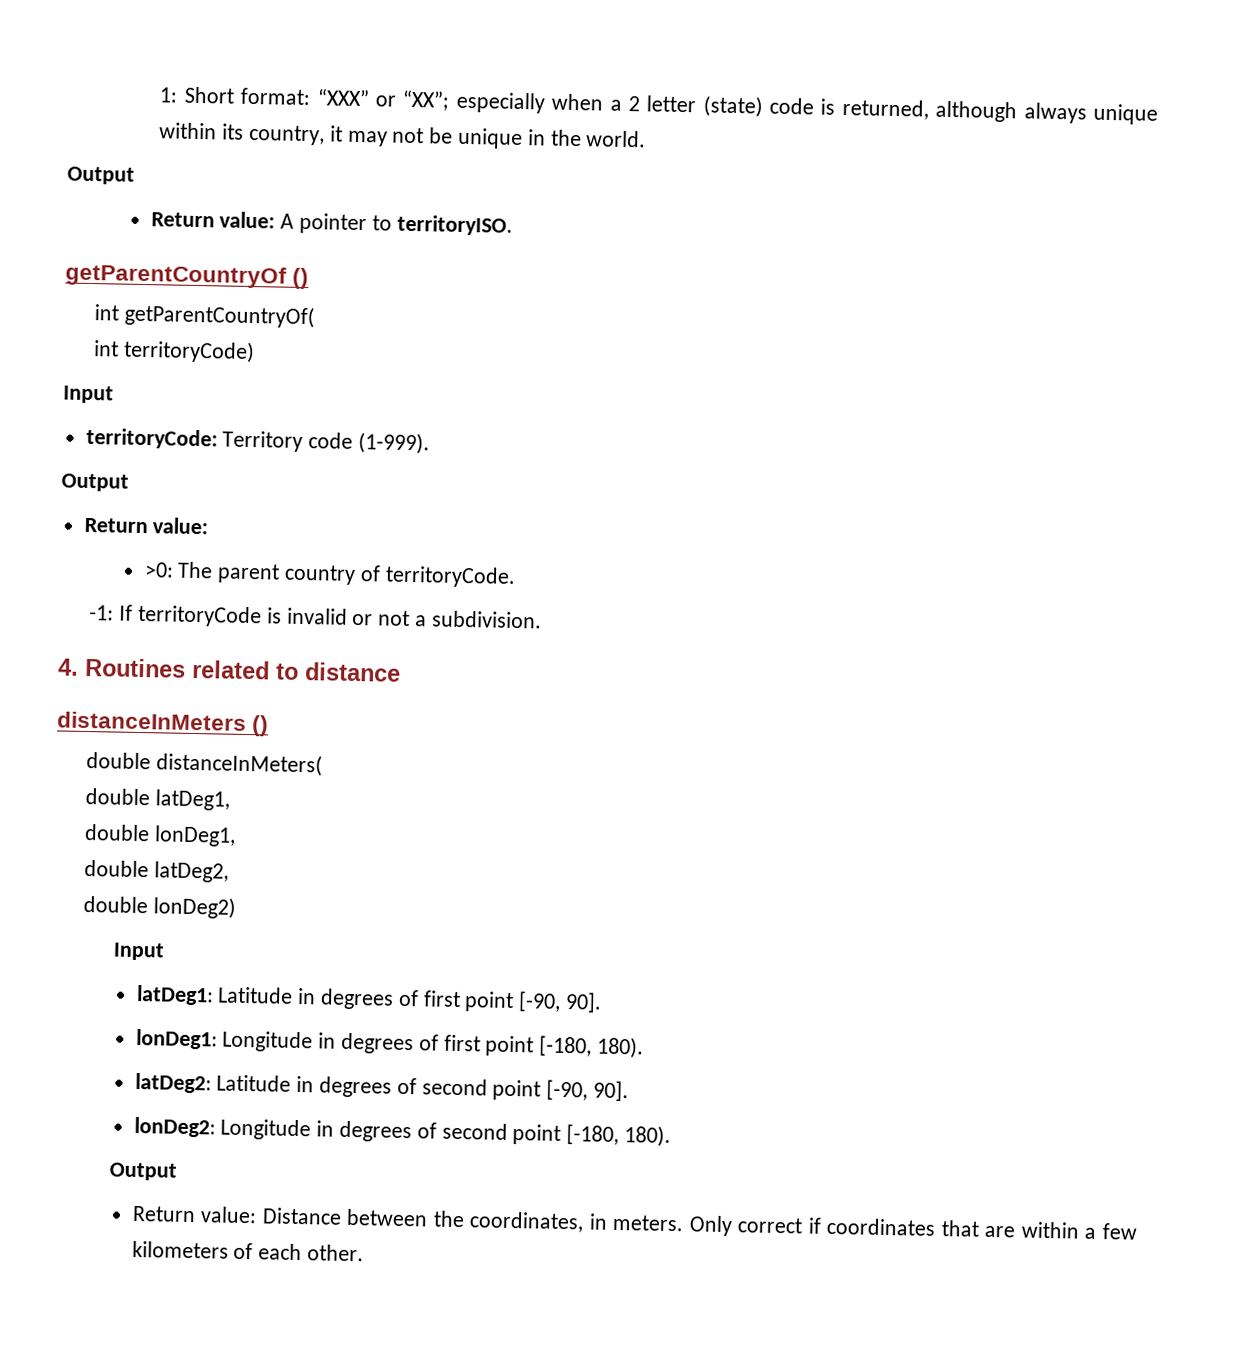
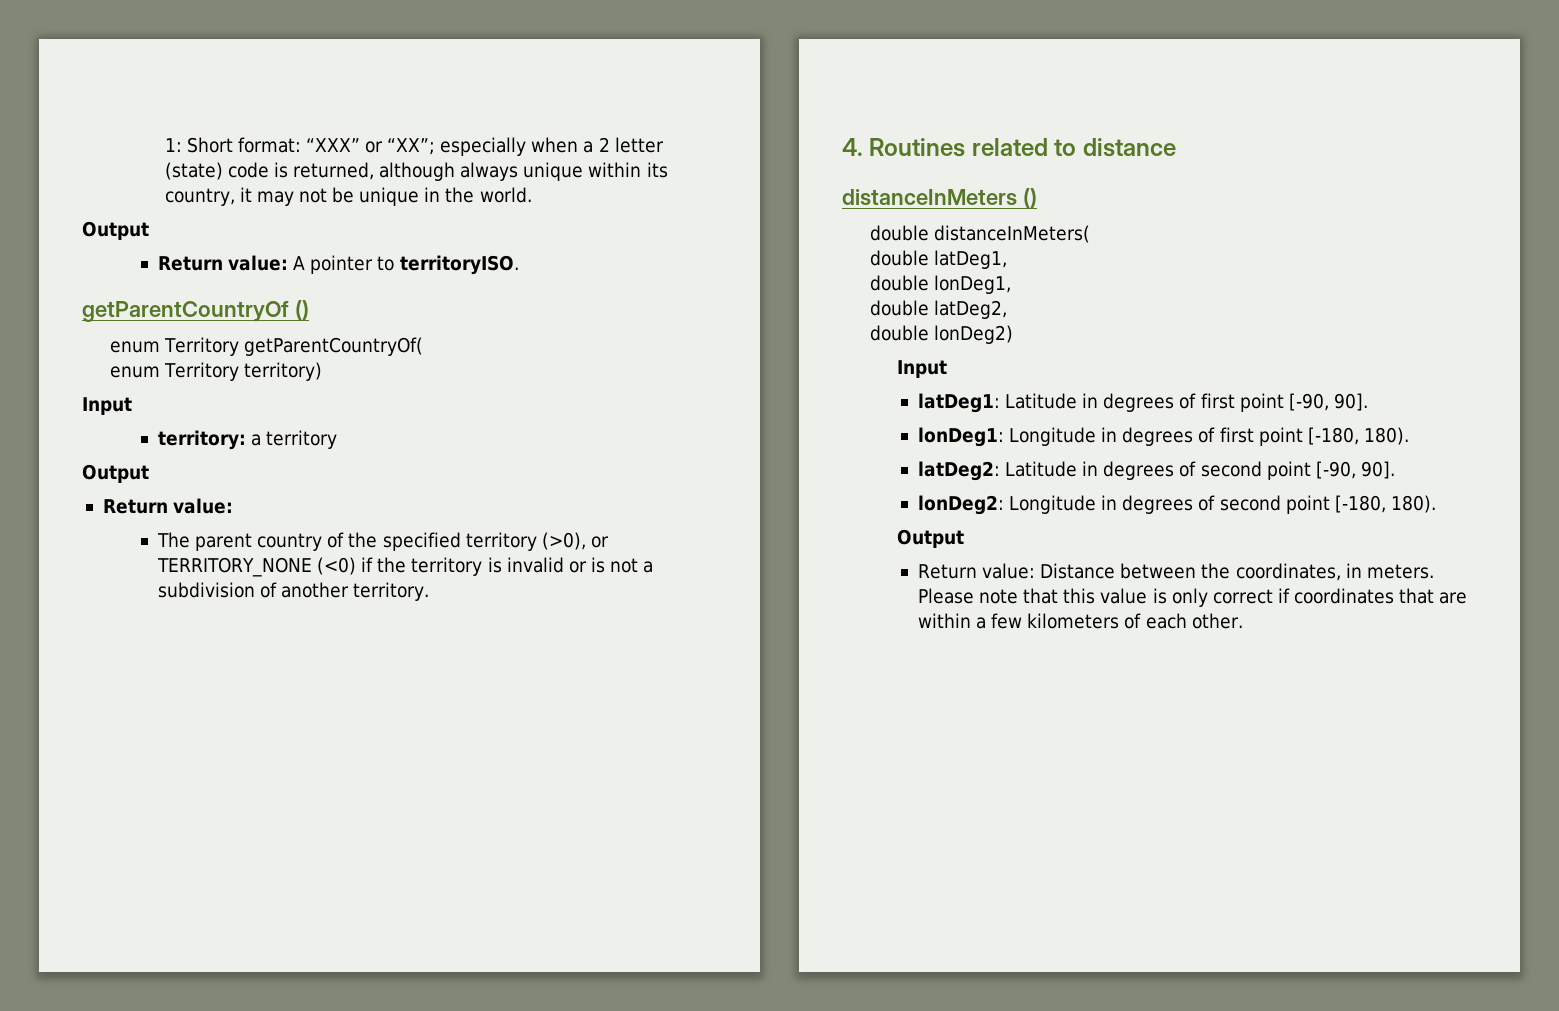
[94,304,120,321] int -> [109,337,239,356] enum Territory
[94,339,256,364] [63,385,114,404] [85,427,431,455] int territoryCode) // Input // territoryCode: Territory code (1-999). -> [109,362,322,381] [82,397,132,415] [157,430,338,450] enum Territory territory) // Input // territory: a territory
[143,562,174,578] >0: -> (234, 506) none
[384,565,516,588] [89,604,263,628] territoryCode. // -1: If territoryCode -> [348,532,609,551] [156,557,483,577] the specified territory (>0), or TERRITORY_NONE (<0) if the territory
(374, 619) none -> [590,557,605,573] is
[431,610,542,629] subdivision. -> [157,582,430,601] subdivision of another territory.
[688,1215,733,1237] Only -> [917,588,1208,607] Please note that this value is only

